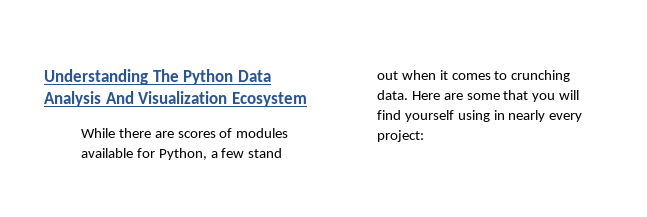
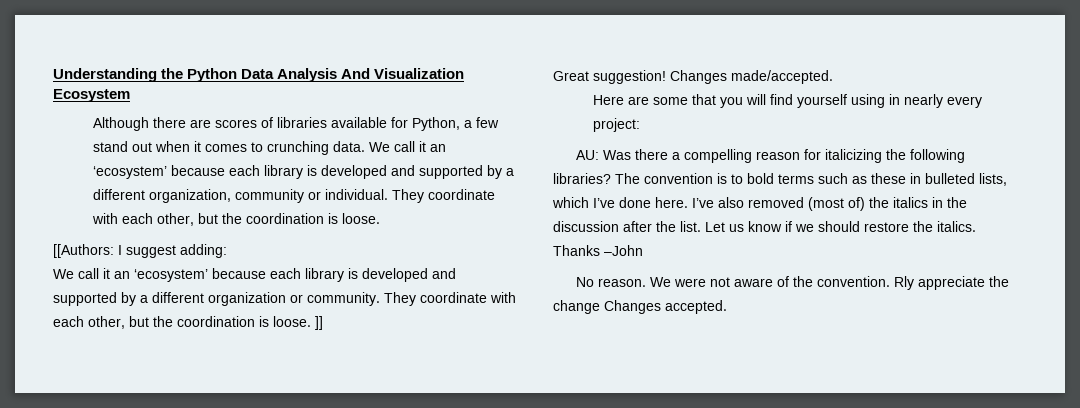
[152,69,179,82] The -> [161,68,184,79] the
[80,128,115,138] While -> [92,117,149,131] Although
[236,128,289,138] modules -> [276,117,327,128] libraries
(408, 95) none -> [368,141,446,152] [92,165,514,179] [92,189,495,203] [91,213,380,226] [53,244,227,258] [53,268,456,282] [53,292,516,306] [53,316,323,330] [553,70,833,84] We call it an ‘ecosystem’ because each library is developed and supported by a different organization, community or individual. They coordinate with each other, but the coordination is loose. // [[Authors: I suggest adding: // We call it an ‘ecosystem’ because each library is developed and supported by a different organization or community. They coordinate with each other, but the coordination is loose. ]] // Great suggestion! Changes made/accepted. //
(424, 136) none -> [576,149,966,163] [553,173,1007,186] [552,197,967,211] [553,221,976,232] [553,245,643,256] [576,276,1010,290] [553,300,727,314] // AU: Was there a compelling reason for italicizing the following libraries? The convention is to bold terms such as these in bulleted lists, which I’ve done here. I’ve also removed (most of) the italics in the discussion after the list. Let us know if we should restore the italics. Thanks –John // No reason. We were not aware of the convention. Rly appreciate the change Changes accepted.

